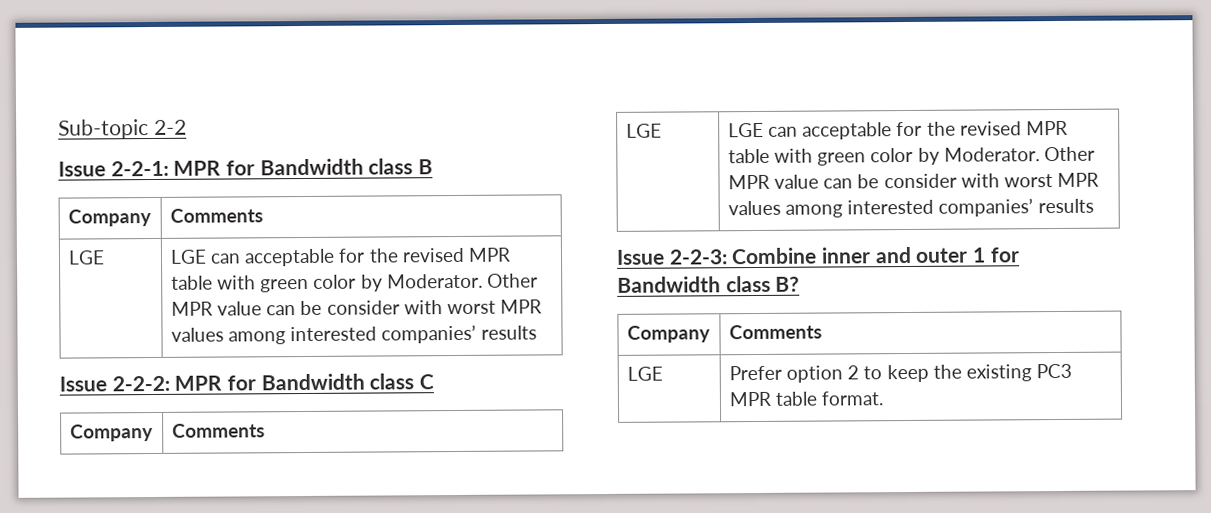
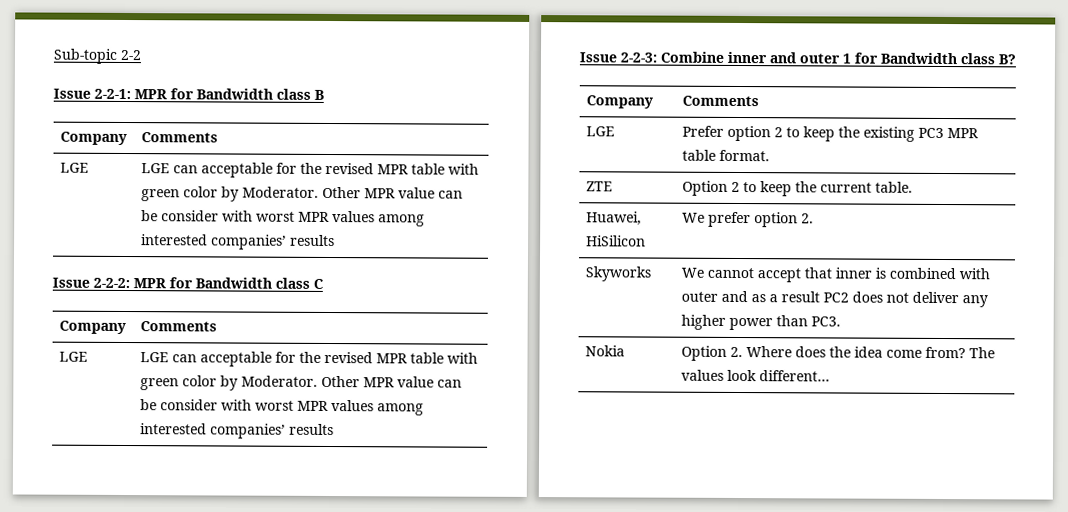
(884, 398) none -> [586,181,614,192] [682,180,914,197] [586,211,643,226] [586,235,647,247] [682,211,815,228] [585,266,652,282] [681,267,991,283] [681,290,989,308] [681,314,842,331] [585,345,626,357] [681,345,996,361] [681,369,831,382] // ZTE | Option 2 to keep the current table. // Huawei, HiSilicon | We prefer option 2. // Skyworks | We cannot accept that inner is combined with outer and as a result PC2 does not deliver any higher power than PC3. // Nokia | Option 2. Where does the idea come from? The values look different…

